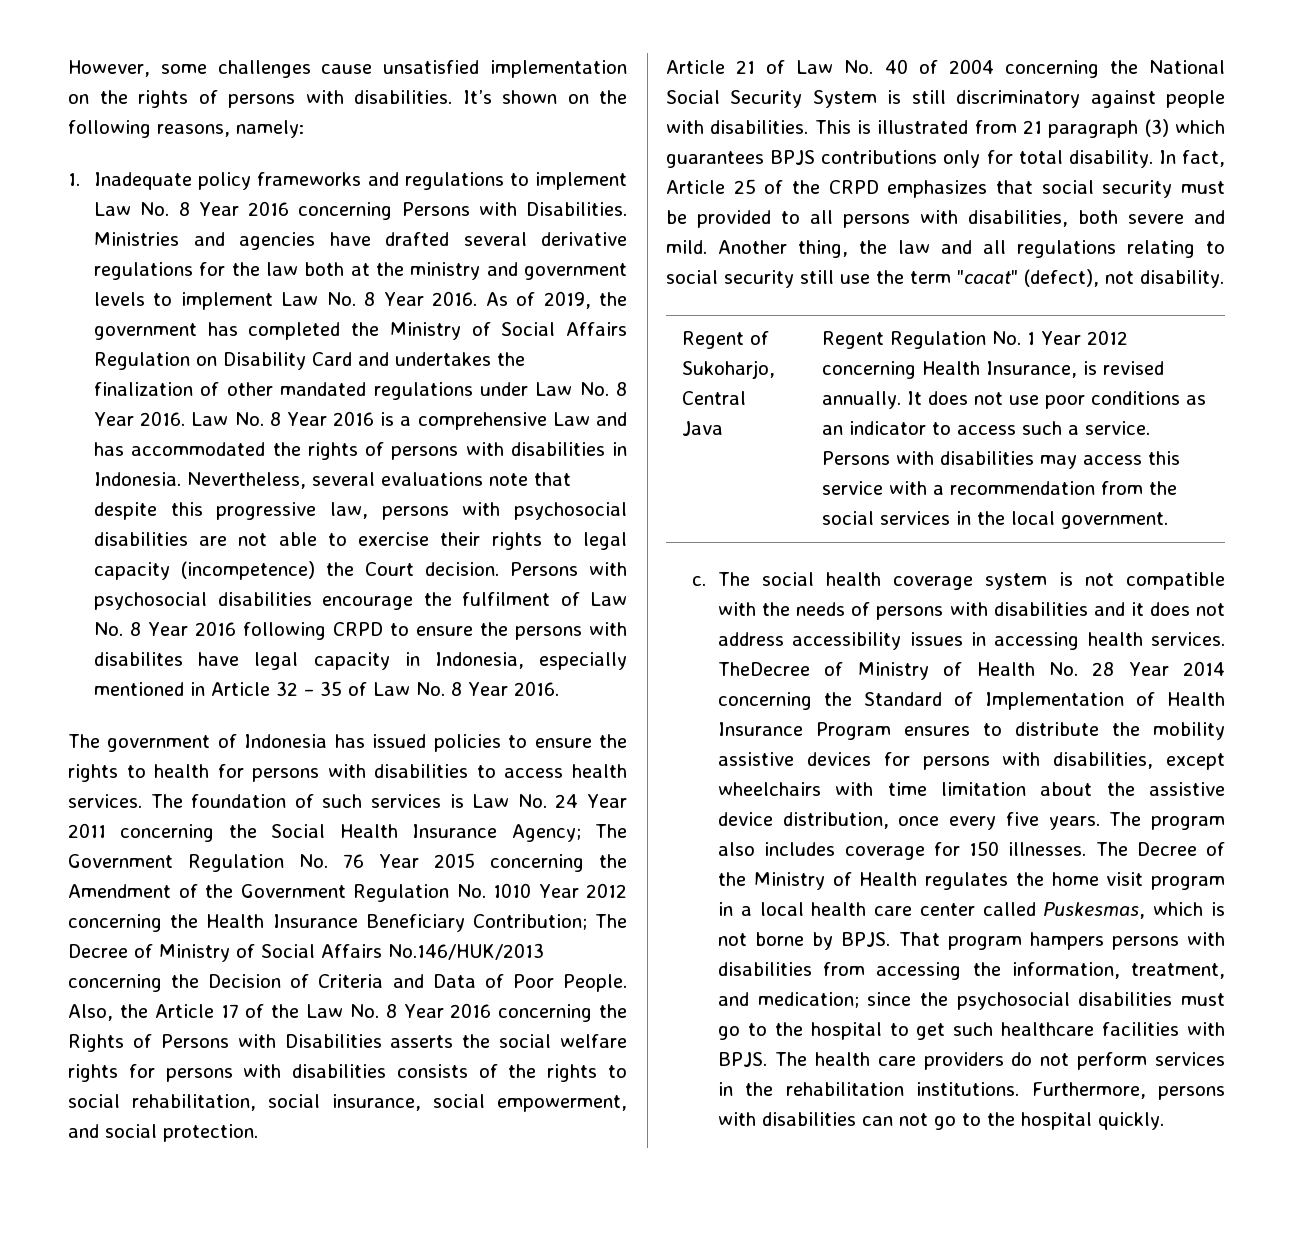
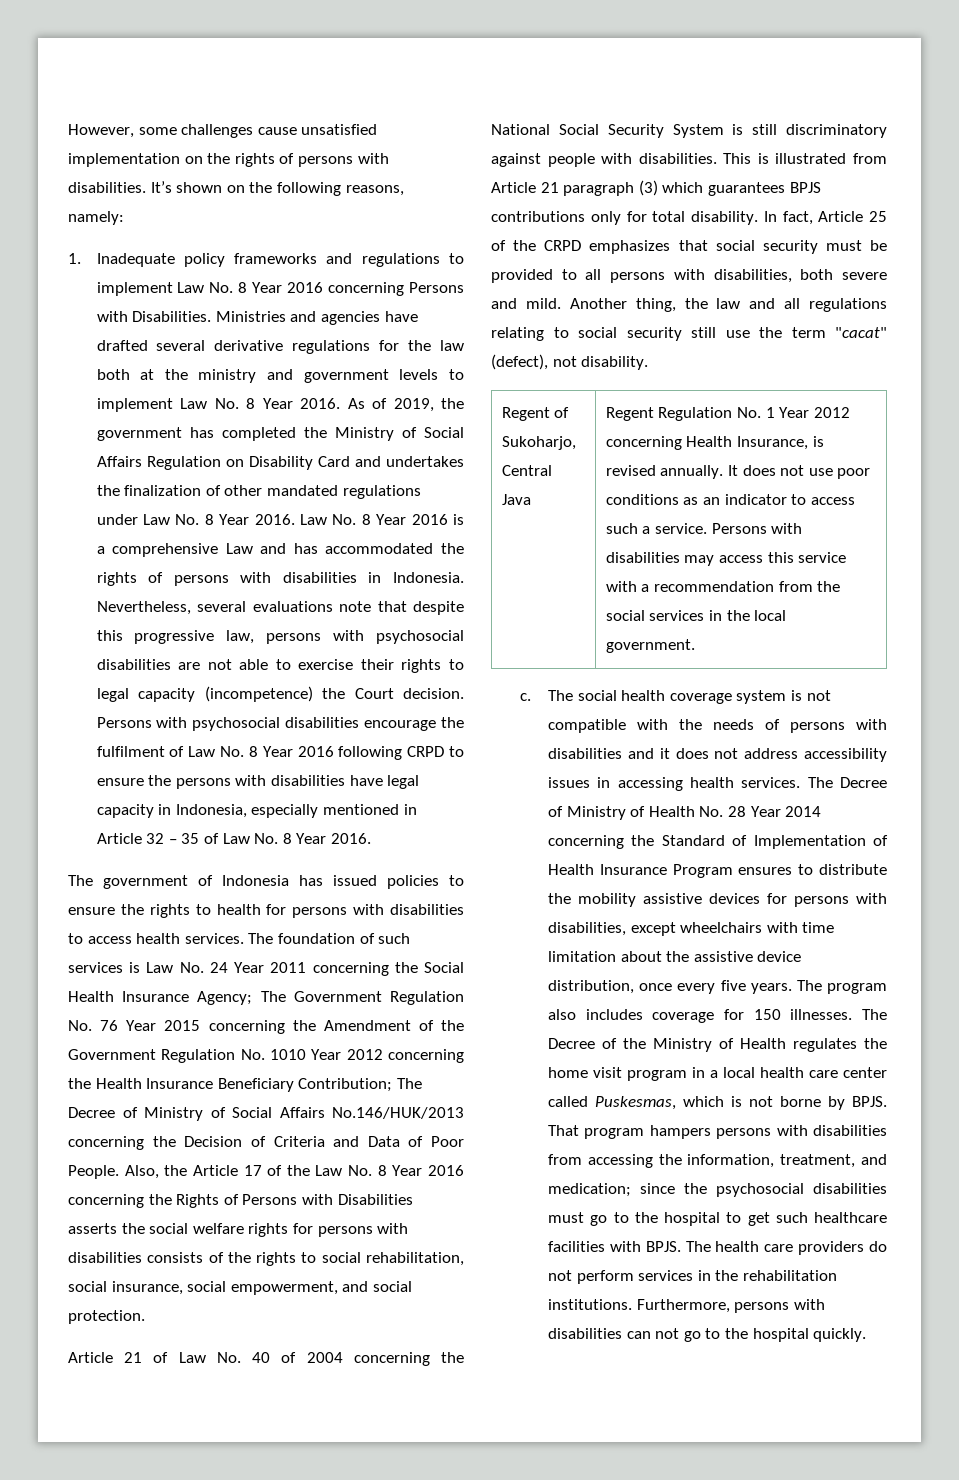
[94,652,184,666] disabilites -> [270,775,345,786] disabilities
(1017, 127) none -> [491,182,536,193] Article
[718,662,811,676] TheDecree -> [807,777,887,788] The Decree

